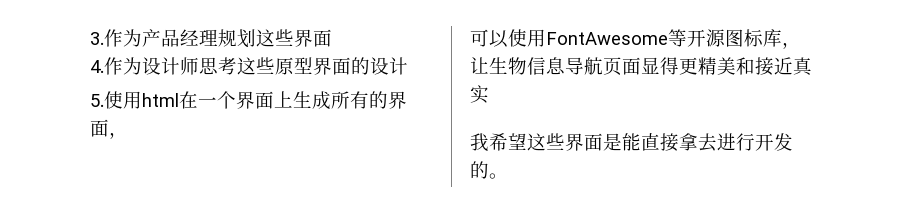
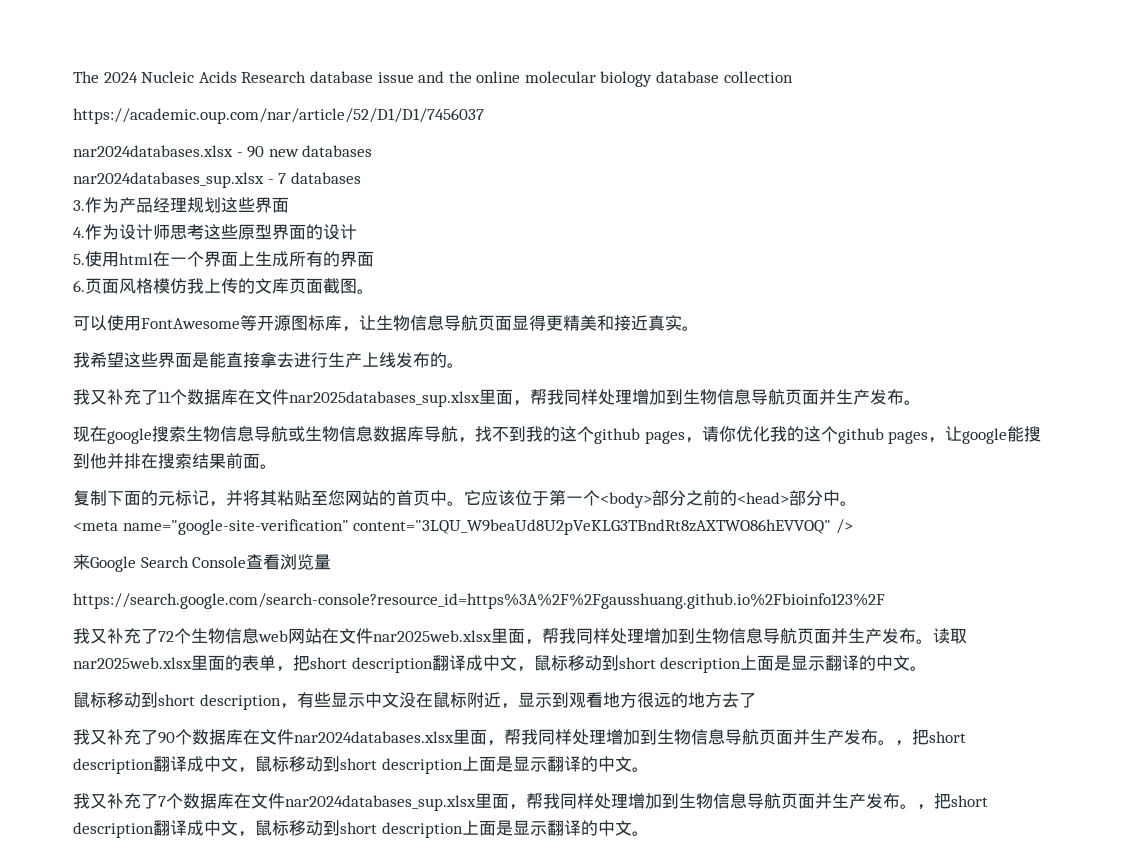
(90, 38) none -> [73,71,793,87] [73,108,484,124] [73,145,373,158] [73,172,361,188] The 2024 Nucleic Acids Research database issue and the online molecular biology database collection // https://academic.oup.com/nar/article/52/D1/D1/7456037 // nar2024databases.xlsx - 90 new databases // nar2024databases_sup.xlsx - 7 databases //
[109,132,128,139] ， -> [73,278,374,294] // 6.页面风格模仿我上传的文库页面截图。
(489, 94) none -> [682,326,699,331] 。
[755,133,793,151] [470,161,489,179] 开发的 -> [328,352,464,368] [73,389,921,407] [73,426,1042,444] [73,453,277,469] [73,490,857,508] [73,519,853,535] [73,554,332,572] [73,593,885,609] [73,628,967,645] [73,655,928,673] [73,692,756,710] [73,729,966,746] [73,756,649,774] [73,793,988,811] [73,820,632,838] 生产上线发布的。 // 我又补充了11个数据库在文件nar2025databases_sup.xlsx里面，帮我同样处理增加到生物信息导航页面并生产发布。 // 现在google搜索生物信息导航或生物信息数据库导航，找不到我的这个github pages，请你优化我的这个github pages，让google能搜到他并排在搜索结果前面。 // 复制下面的元标记，并将其粘贴至您网站的首页中。它应该位于第一个<body>部分之前的<head>部分中。 // <meta name="google-site-verification" content="3LQU_W9beaUd8U2pVeKLG3TBndRt8zAXTWO86hEVVOQ" /> // 来Google Search Console查看浏览量 // https://search.google.com/search-console?resource_id=https%3A%2F%2Fgausshuang.github.io%2Fbioinfo123%2F // 我又补充了72个生物信息web网站在文件nar2025web.xlsx里面，帮我同样处理增加到生物信息导航页面并生产发布。读取nar2025web.xlsx里面的表单，把short description翻译成中文，鼠标移动到short description上面是显示翻译的中文。 // 鼠标移动到short description，有些显示中文没在鼠标附近，显示到观看地方很远的地方去了 // 我又补充了90个数据库在文件nar2024databases.xlsx里面，帮我同样处理增加到生物信息导航页面并生产发布。，把short description翻译成中文，鼠标移动到short description上面是显示翻译的中文。 // 我又补充了7个数据库在文件nar2024databases_sup.xlsx里面，帮我同样处理增加到生物信息导航页面并生产发布。，把short description翻译成中文，鼠标移动到short description上面是显示翻译的中文

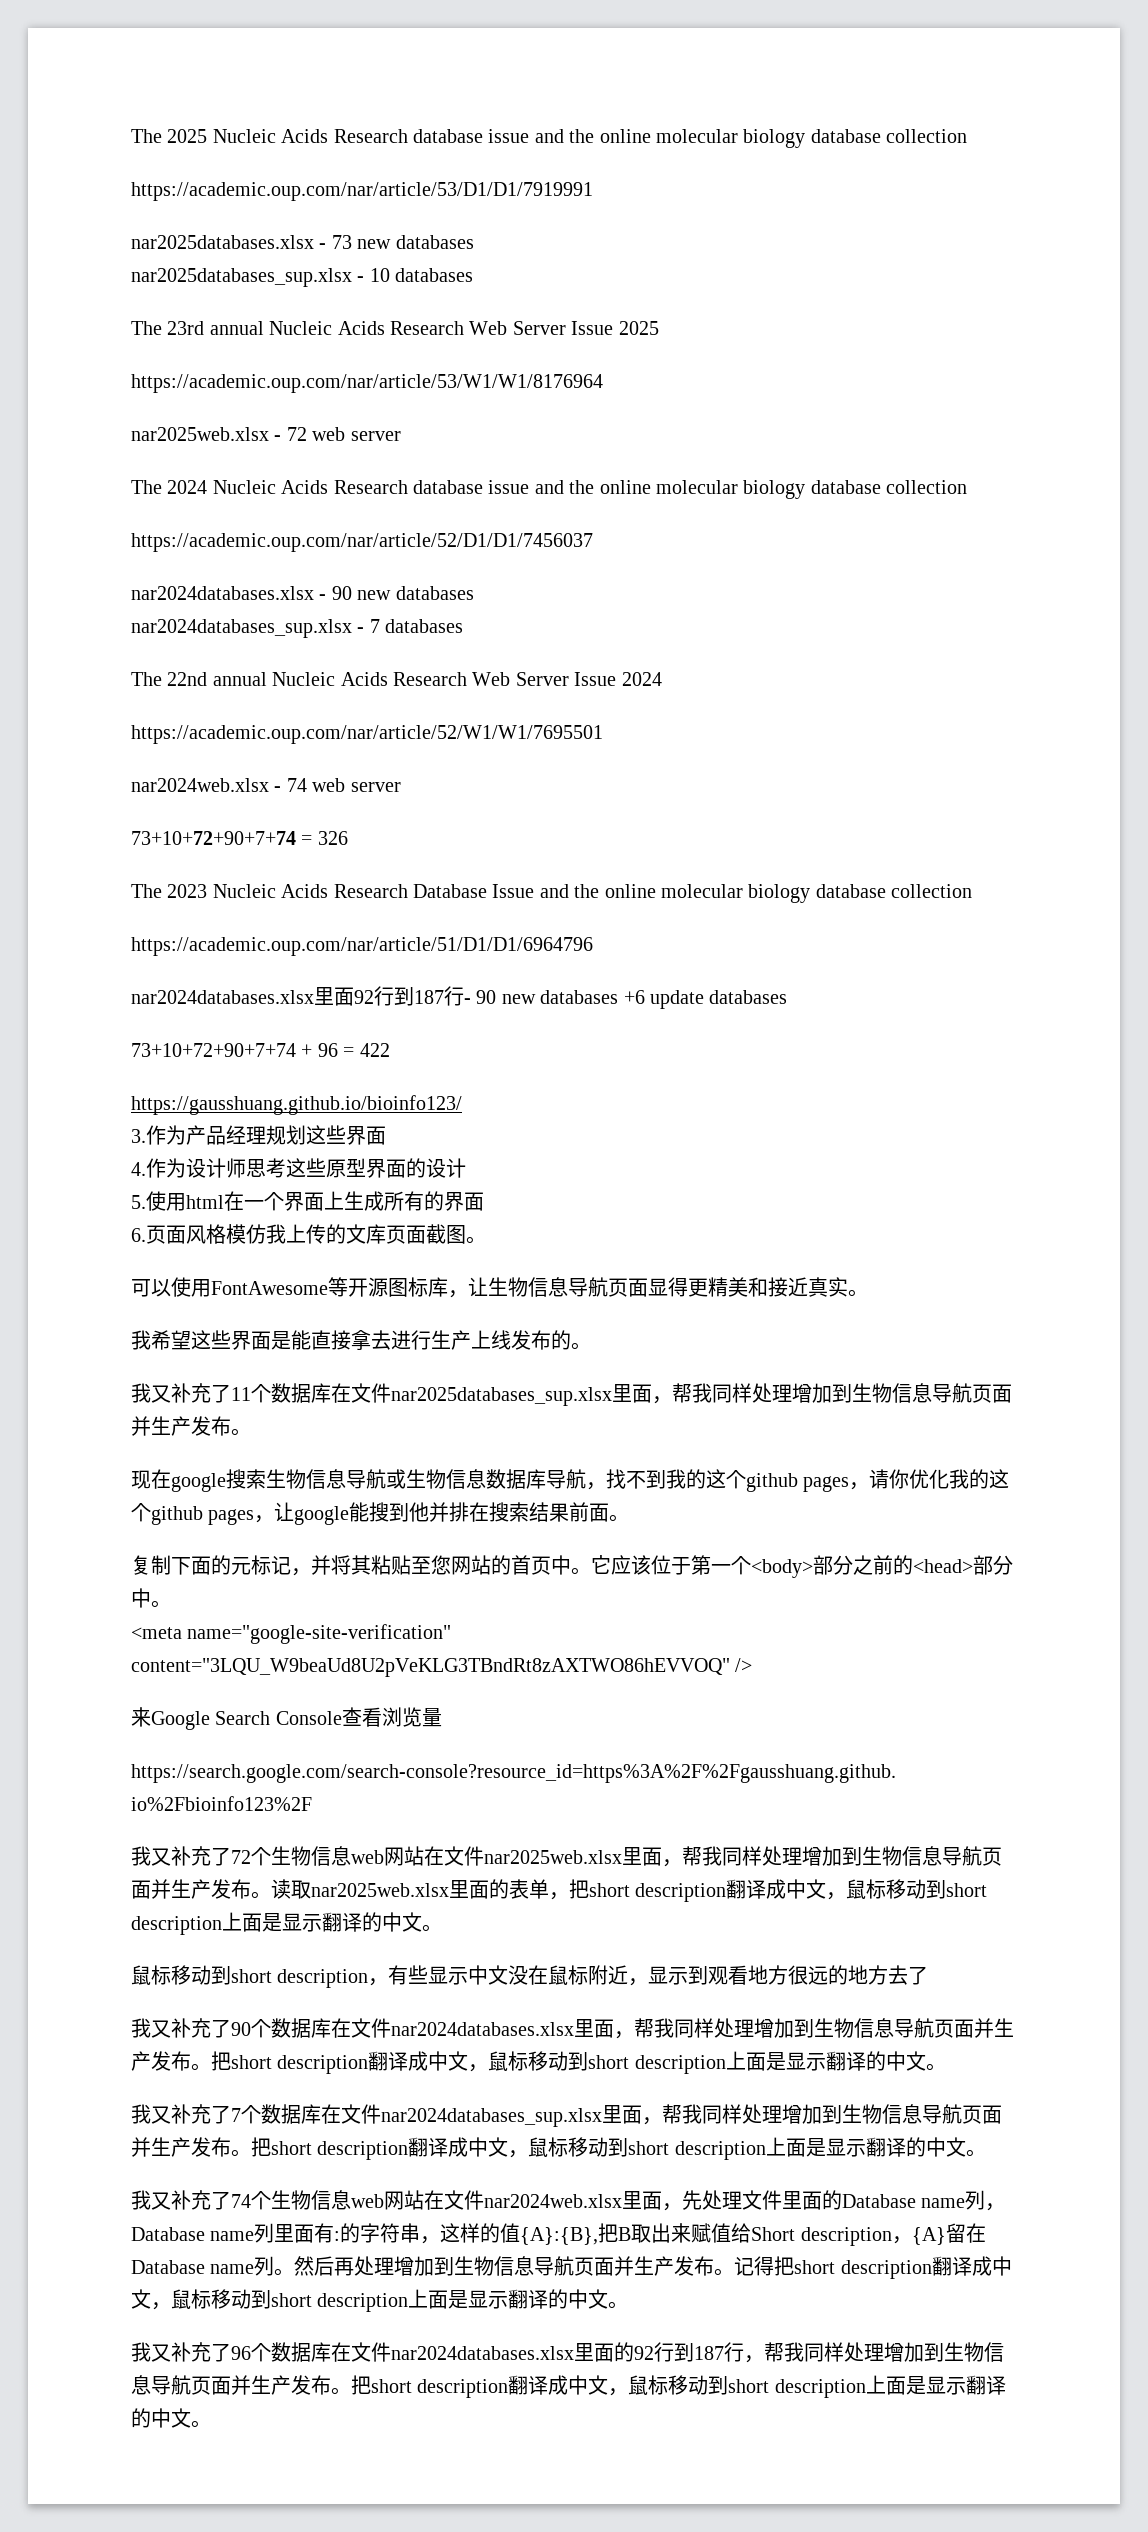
[73,71,99,83] The -> [131,129,968,148] [131,182,593,201] [131,235,474,249] [131,268,474,287] [131,321,659,335] [131,374,603,393] [131,427,401,441] [131,480,162,494] The 2025 Nucleic Acids Research database issue and the online molecular biology database collection // https://academic.oup.com/nar/article/53/D1/D1/7919991 // nar2025databases.xlsx - 73 new databases // nar2025databases_sup.xlsx - 10 databases // The 23rd annual Nucleic Acids Research Web Server Issue 2025 // https://academic.oup.com/nar/article/53/W1/W1/8176964 // nar2025web.xlsx - 72 web server // The
(361, 178) none -> [131,672,662,686] [131,725,603,744] [131,778,401,792] [131,831,348,845] [131,884,973,903] [131,937,593,956] [131,986,788,1009] [131,1043,390,1057] [131,1095,462,1115] // The 22nd annual Nucleic Acids Research Web Server Issue 2024 // https://academic.oup.com/nar/article/52/W1/W1/7695501 // nar2024web.xlsx - 74 web server // 73+10+72+90+7+74 = 326 // The 2023 Nucleic Acids Research Database Issue and the online molecular biology database collection // https://academic.oup.com/nar/article/51/D1/D1/6964796 // nar2024databases.xlsx里面92行到187行- 90 new databases +6 update databases // 73+10+72+90+7+74 + 96 = 422 // https://gausshuang.github.io/bioinfo123/
[895,740,912,746] ， -> (211, 2067) none
[917,804,934,810] ， -> (251, 2153) none
(649, 833) none -> [131,2190,1006,2211] [131,2223,986,2246] [131,2256,1012,2279] [131,2289,629,2312] [131,2342,1004,2363] [131,2375,1006,2398] [131,2408,211,2428] // 我又补充了74个生物信息web网站在文件nar2024web.xlsx里面，先处理文件里面的Database name列，Database name列里面有:的字符串，这样的值{A}:{B},把B取出来赋值给Short description，{A}留在Database name列。然后再处理增加到生物信息导航页面并生产发布。记得把short description翻译成中文，鼠标移动到short description上面是显示翻译的中文。 // 我又补充了96个数据库在文件nar2024databases.xlsx里面的92行到187行，帮我同样处理增加到生物信息导航页面并生产发布。把short description翻译成中文，鼠标移动到short description上面是显示翻译的中文。

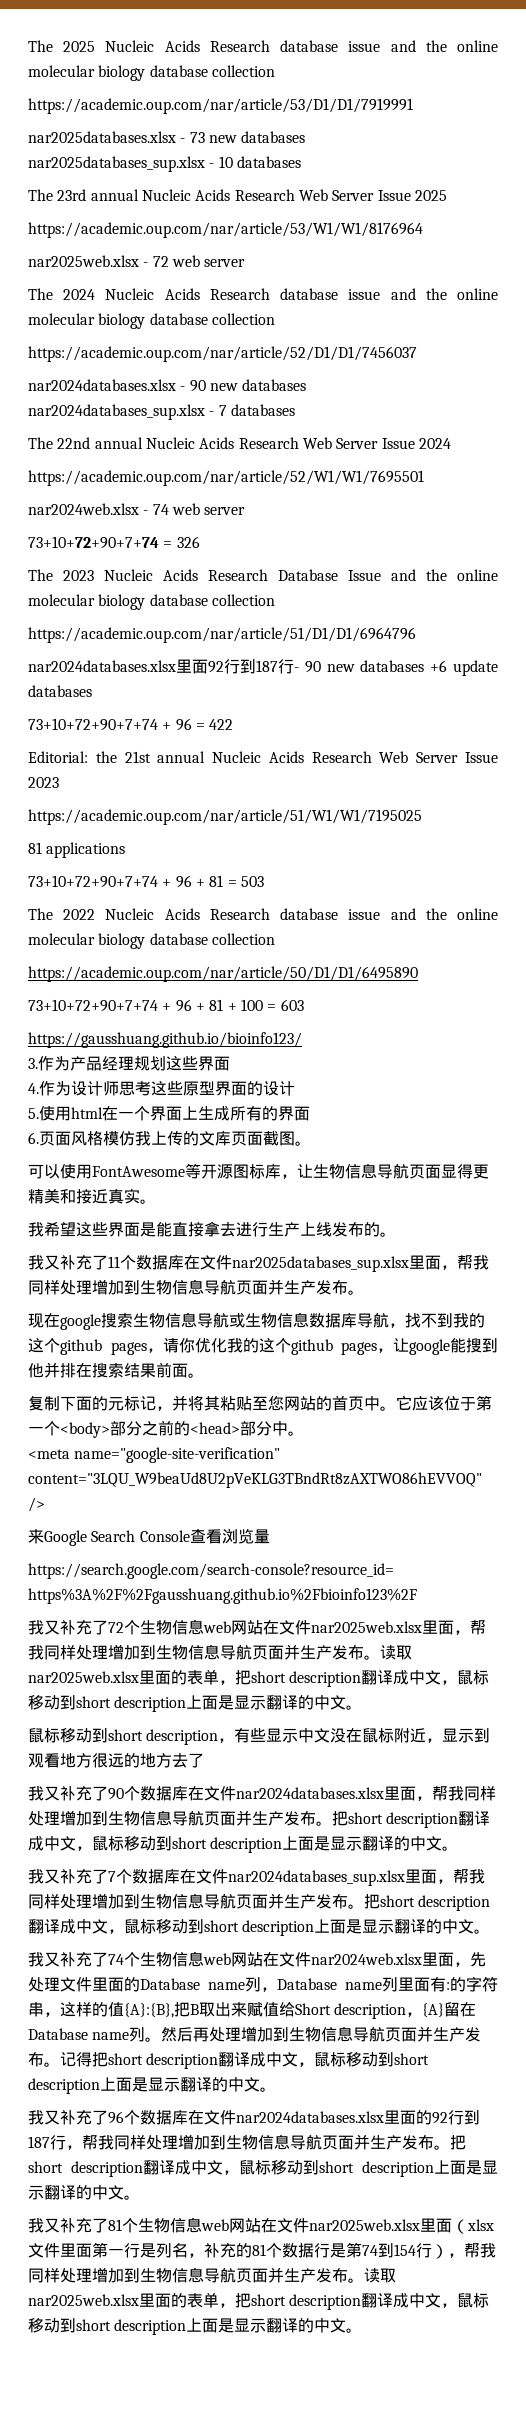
(390, 1050) none -> [28,751,498,763] [28,777,59,788] [28,809,422,825] [28,842,126,858] [28,875,264,888] [28,908,499,920] [28,933,275,949] [28,966,418,982] [28,999,304,1012] // Editorial: the 21st annual Nucleic Acids Research Web Server Issue 2023 // https://academic.oup.com/nar/article/51/W1/W1/7195025 // 81 applications // 73+10+72+90+7+74 + 96 + 81 = 503 // The 2022 Nucleic Acids Research database issue and the online molecular biology database collection // https://academic.oup.com/nar/article/50/D1/D1/6495890 // 73+10+72+90+7+74 + 96 + 81 + 100 = 603
(211, 2424) none -> [28,2217,494,2234] [28,2242,496,2259] [28,2267,396,2283] [28,2292,490,2310] [28,2318,363,2335] // 我又补充了81个生物信息web网站在文件nar2025web.xlsx里面（xlsx文件里面第一行是列名，补充的81个数据行是第74到154行），帮我同样处理增加到生物信息导航页面并生产发布。读取nar2025web.xlsx里面的表单，把short description翻译成中文，鼠标移动到short description上面是显示翻译的中文。

